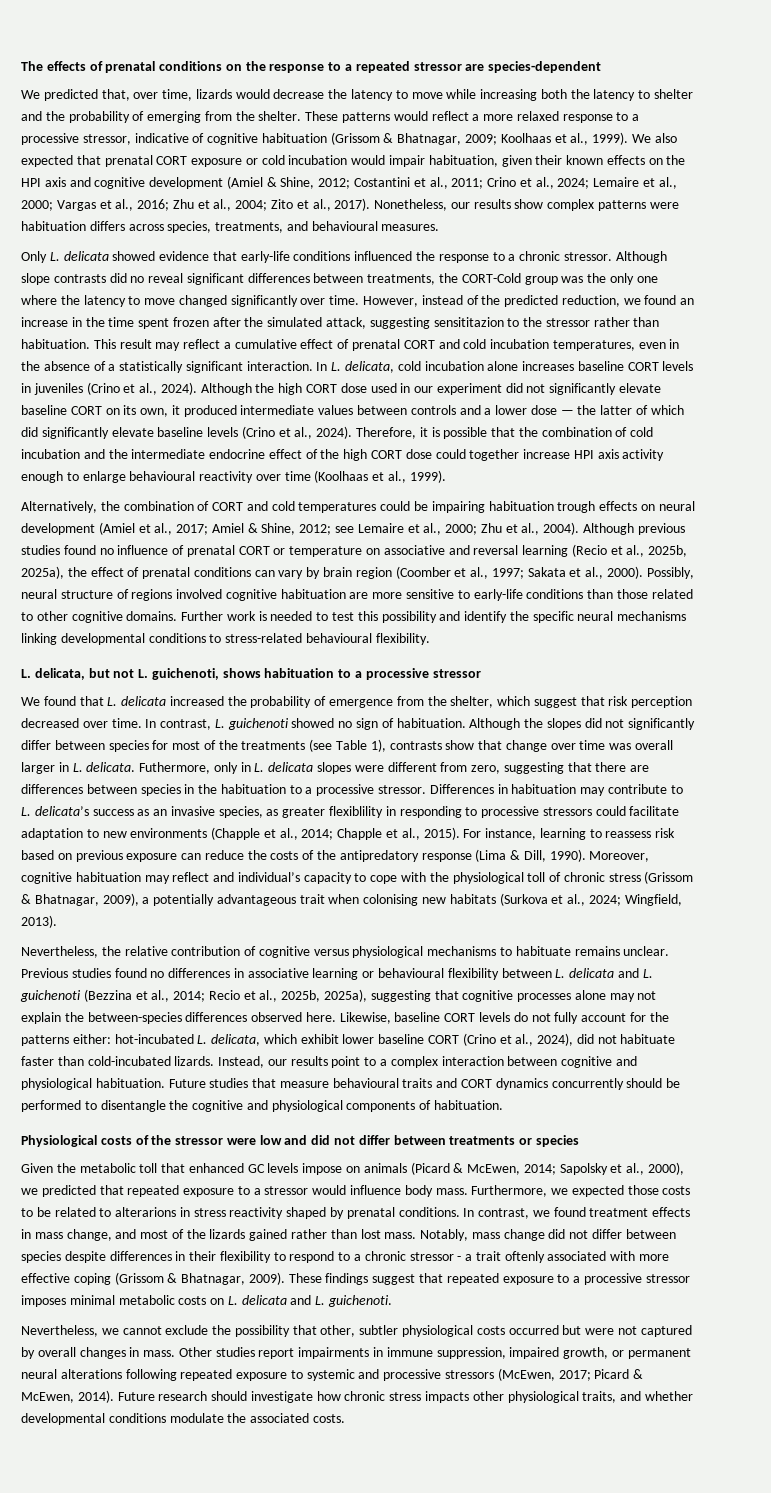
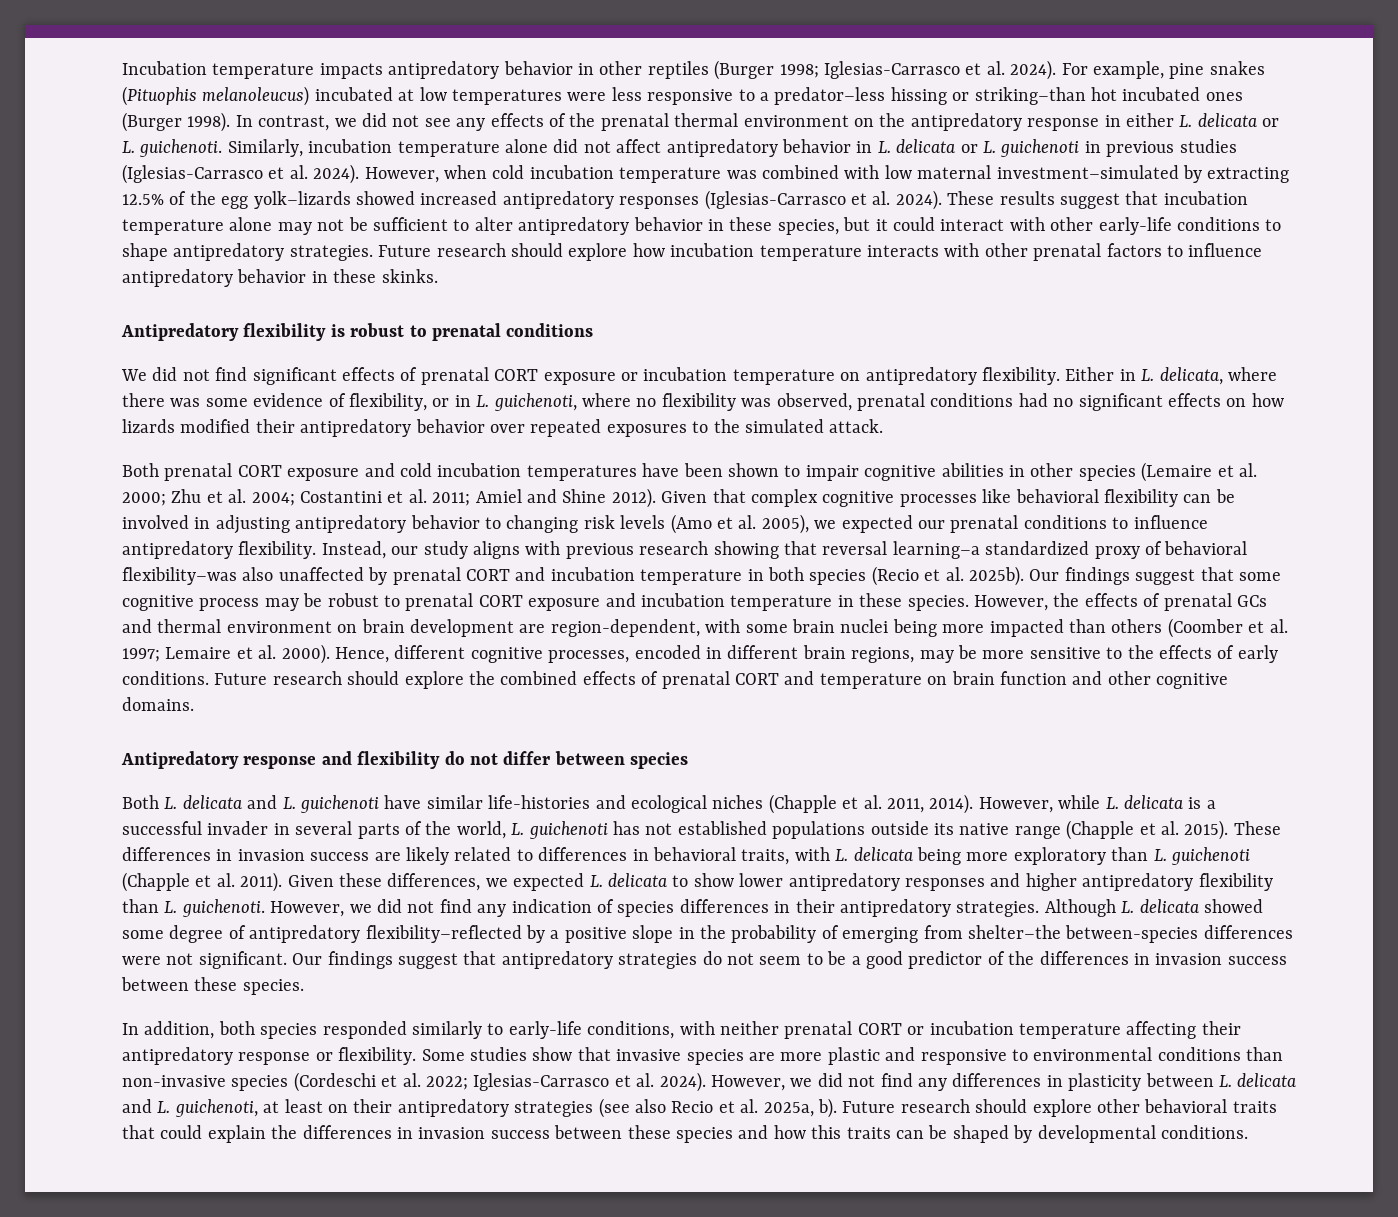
[21,61,602,73] [21,89,694,101] [21,111,42,121] The effects of prenatal conditions on the response to a repeated stressor are species-dependent // We predicted that, over time, lizards would decrease the latency to move while increasing both the latency to shelter and -> [122,60,1265,80] [122,86,1243,106] [122,112,1280,132] [122,139,1237,157] [122,164,1290,184] [122,190,1248,210] [122,217,1282,235] [122,243,1263,261] [122,269,438,287] [121,323,594,341] [121,367,1277,385] [122,393,1284,411] [122,419,884,437] [122,462,1257,482] [122,488,1235,508] [122,514,1208,534] [122,541,1248,559] [122,566,1281,586] [122,593,1267,611] [122,618,1288,638] [122,644,1278,664] [122,671,1229,689] [122,697,194,711] [121,751,689,769] [122,794,1216,814] [122,820,1281,840] [122,847,1250,865] [122,872,1273,892] [122,899,1263,917] [122,925,695,943] Incubation temperature impacts antipredatory behavior in other reptiles (Burger 1998; Iglesias-Carrasco et al. 2024). For example, pine snakes (Pituophis melanoleucus) incubated at low temperatures were less responsive to a predator–less hissing or striking–than hot incubated ones (Burger 1998). In contrast, we did not see any effects of the prenatal thermal environment on the antipredatory response in either L. delicata or L. guichenoti. Similarly, incubation temperature alone did not affect antipredatory behavior in L. delicata or L. guichenoti in previous studies (Iglesias-Carrasco et al. 2024). However, when cold incubation temperature was combined with low maternal investment–simulated by extracting 12.5% of the egg yolk–lizards showed increased antipredatory responses (Iglesias-Carrasco et al. 2024). These results suggest that incubation temperature alone may not be sufficient to alter antipredatory behavior in these species, but it could interact with other early-life conditions to shape antipredatory strategies. Future research should explore how incubation temperature interacts with other prenatal factors to influence antipredatory behavior in these skinks. // Antipredatory flexibility is robust to prenatal conditions // We did not find significant effects of prenatal CORT exposure or incubation temperature on antipredatory flexibility. Either in L. delicata, where there was some evidence of flexibility, or in L. guichenoti, where no flexibility was observed, prenatal conditions had no significant effects on how lizards modified their antipredatory behavior over repeated exposures to the simulated attack. // Both prenatal CORT exposure and cold incubation temperatures have been shown to impair cognitive abilities in other species (Lemaire et al. 2000; Zhu et al. 2004; Costantini et al. 2011; Amiel and Shine 2012). Given that complex cognitive processes like behavioral flexibility can be involved in adjusting antipredatory behavior to changing risk levels (Amo et al. 2005), we expected our prenatal conditions to influence antipredatory flexibility. Instead, our study aligns with previous research showing that reversal learning–a standardized proxy of behavioral flexibility–was also unaffected by prenatal CORT and incubation temperature in both species (Recio et al. 2025b). Our findings suggest that some cognitive process may be robust to prenatal CORT exposure and incubation temperature in these species. However, the effects of prenatal GCs and thermal environment on brain development are region-dependent, with some brain nuclei being more impacted than others (Coomber et al. 1997; Lemaire et al. 2000). Hence, different cognitive processes, encoded in different brain regions, may be more sensitive to the effects of early conditions. Future research should explore the combined effects of prenatal CORT and temperature on brain function and other cognitive domains. // Antipredatory response and flexibility do not differ between species // Both L. delicata and L. guichenoti have similar life-histories and ecological niches (Chapple et al. 2011, 2014). However, while L. delicata is a successful invader in several parts of the world, L. guichenoti has not established populations outside its native range (Chapple et al. 2015). These differences in invasion success are likely related to differences in behavioral traits, with L. delicata being more exploratory than L. guichenoti (Chapple et al. 2011). Given these differences, we expected L. delicata to show lower antipredatory responses and higher antipredatory flexibility than L. guichenoti. However, we did not find any indication of species differences in their antipredatory strategies. Although L. delicata showed some degree of antipredatory flexibility–reflected by a positive slope in
[235,111,640,123] [21,132,677,145] [21,155,686,167] [21,176,677,189] [21,198,679,211] [21,221,440,233] [21,251,667,263] [21,273,658,285] [21,295,695,307] [21,317,660,329] [21,339,680,351] [21,361,694,373] [21,382,662,395] [21,405,684,417] [21,426,654,439] [21,449,665,461] [21,470,446,483] [21,501,695,513] [21,522,685,535] [21,544,688,557] [21,566,694,579] [21,589,693,601] [21,611,687,623] [21,633,430,645] [21,668,481,680] [21,696,693,708] [21,718,696,730] [21,739,674,752] [21,762,650,774] [21,784,683,796] [21,806,680,818] [21,827,676,840] [21,849,650,862] [21,871,694,884] [21,893,682,906] [21,915,57,928] [21,946,670,958] [21,968,499,980] the shelter. These patterns would reflect a more relaxed response to a processive stressor, indicative of cognitive habituation (Grissom & Bhatnagar, 2009; Koolhaas et al., 1999). We also expected that prenatal CORT exposure or cold incubation would impair habituation, given their known effects on the HPI axis and cognitive development (Amiel & Shine, 2012; Costantini et al., 2011; Crino et al., 2024; Lemaire et al., 2000; Vargas et al., 2016; Zhu et al., 2004; Zito et al., 2017). Nonetheless, our results show complex patterns were habituation differs across species, treatments, and behavioural measures. // Only L. delicata showed evidence that early-life conditions influenced the response to a chronic stressor. Although slope contrasts did no reveal significant differences between treatments, the CORT-Cold group was the only one where the latency to move changed significantly over time. However, instead of the predicted reduction, we found an increase in the time spent frozen after the simulated attack, suggesting sensititazion to the stressor rather than habituation. This result may reflect a cumulative effect of prenatal CORT and cold incubation temperatures, even in the absence of a statistically significant interaction. In L. delicata, cold incubation alone increases baseline CORT levels in juveniles (Crino et al., 2024). Although the high CORT dose used in our experiment did not significantly elevate baseline CORT on its own, it produced intermediate values between controls and a lower dose — the latter of which did significantly elevate baseline levels (Crino et al., 2024). Therefore, it is possible that the combination of cold incubation and the intermediate endocrine effect of the high CORT dose could together increase HPI axis activity enough to enlarge behavioural reactivity over time (Koolhaas et al., 1999). // Alternatively, the combination of CORT and cold temperatures could be impairing habituation trough effects on neural development (Amiel et al., 2017; Amiel & Shine, 2012; see Lemaire et al., 2000; Zhu et al., 2004). Although previous studies found no influence of prenatal CORT or temperature on associative and reversal learning (Recio et al., 2025b, 2025a), the effect of prenatal conditions can vary by brain region (Coomber et al., 1997; Sakata et al., 2000). Possibly, neural structure of regions involved cognitive habituation are more sensitive to early-life conditions than those related to other cognitive domains. Further work is needed to test this possibility and identify the specific neural mechanisms linking developmental conditions to stress-related behavioural flexibility. // L. delicata, but not L. guichenoti, shows habituation to a processive stressor // We found that L. delicata increased the probability of emergence from the shelter, which suggest that risk perception decreased over time. In contrast, L. guichenoti showed no sign of habituation. Although the slopes did not significantly differ between species for most of the treatments (see Table 1), contrasts show that change over time was overall larger in L. delicata. Futhermore, only in L. delicata slopes were different from zero, suggesting that there are differences between species in the habituation to a processive stressor. Differences in habituation may contribute to L. delicata’s success as an invasive species, as greater flexiblility in responding to processive stressors could facilitate adaptation to new environments (Chapple et al., 2014; Chapple et al., 2015). For instance, learning to reassess risk based on previous exposure can reduce the costs of the antipredatory response (Lima & Dill, 1990). Moreover, cognitive habituation may reflect and individual’s capacity to cope with the physiological toll of chronic stress (Grissom & Bhatnagar, 2009), a potentially advantageous trait when colonising new habitats (Surkova et al., 2024; Wingfield, 2013). // Nevertheless, the relative contribution of cognitive versus physiological mechanisms to habituate remains unclear. Previous studies found no differences in associative learning or behavioural flexibility -> [967,925,1293,943] [122,951,1287,969] [121,977,304,995] [122,1021,1241,1039] [122,1047,1284,1065] [122,1072,1142,1092] shelter–the between-species differences were not significant. Our findings suggest that antipredatory strategies do not seem to be a good predictor of the differences in invasion success between these species. // In addition, both species responded similarly to early-life conditions, with neither prenatal CORT or incubation temperature affecting their antipredatory response or flexibility. Some studies show that invasive species are more plastic and responsive to environmental conditions than non-invasive species (Cordeschi et al. 2022; Iglesias-Carrasco et al. 2024). However, we did not find any differences in plasticity
[20,989,657,1002] [21,1012,669,1024] [21,1033,676,1046] [21,1056,637,1068] [21,1078,681,1090] [21,1100,504,1112] [21,1135,579,1147] [21,1162,685,1175] [21,1185,691,1197] [21,1207,691,1219] [21,1229,676,1241] [21,1251,670,1263] [21,1272,690,1285] [21,1295,393,1307] [21,1325,692,1337] [21,1347,691,1359] [21,1368,644,1381] [21,1390,693,1403] [21,1413,345,1425] guichenoti (Bezzina et al., 2014; Recio et al., 2025b, 2025a), suggesting that cognitive processes alone may not explain the between-species differences observed here. Likewise, baseline CORT levels do not fully account for the patterns either: hot-incubated L. delicata, which exhibit lower baseline CORT (Crino et al., 2024), did not habituate faster than cold-incubated lizards. Instead, our results point to a complex interaction between cognitive and physiological habituation. Future studies that measure behavioural traits and CORT dynamics concurrently should be performed to disentangle the cognitive and physiological components of habituation. // Physiological costs of the stressor were low and did not differ between treatments or species // Given the metabolic toll that enhanced GC levels impose on animals (Picard & McEwen, 2014; Sapolsky et al., 2000), we predicted that repeated exposure to a stressor would influence body mass. Furthermore, we expected those costs to be related to alterarions in stress reactivity shaped by prenatal conditions. In contrast, we found treatment effects in mass change, and most of the lizards gained rather than lost mass. Notably, mass change did not differ between species despite differences in their flexibility to respond to a chronic stressor - a trait oftenly associated with more effective coping (Grissom & Bhatnagar, 2009). These findings suggest that repeated exposure to a processive stressor imposes minimal metabolic costs on L. delicata and L. guichenoti. // Nevertheless, we cannot exclude the possibility that other, subtler physiological costs occurred but were not captured by overall changes in mass. Other studies report impairments in immune suppression, impaired growth, or permanent neural alterations following repeated exposure to systemic and processive stressors (McEwen, 2017; Picard & McEwen, 2014). Future research should investigate how chronic stress impacts other physiological traits, and whether developmental conditions modulate the associated costs. -> [174,1098,1277,1118] [122,1125,1248,1143] guichenoti, at least on their antipredatory strategies (see also Recio et al. 2025a, b). Future research should explore other behavioral traits that could explain the differences in invasion success between these species and how this traits can be shaped by developmental conditions.

